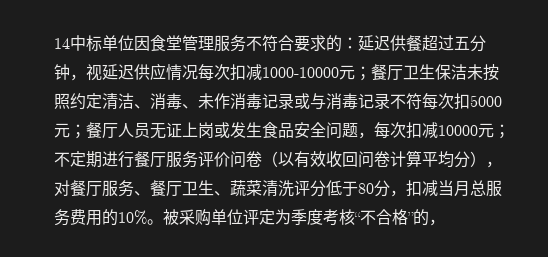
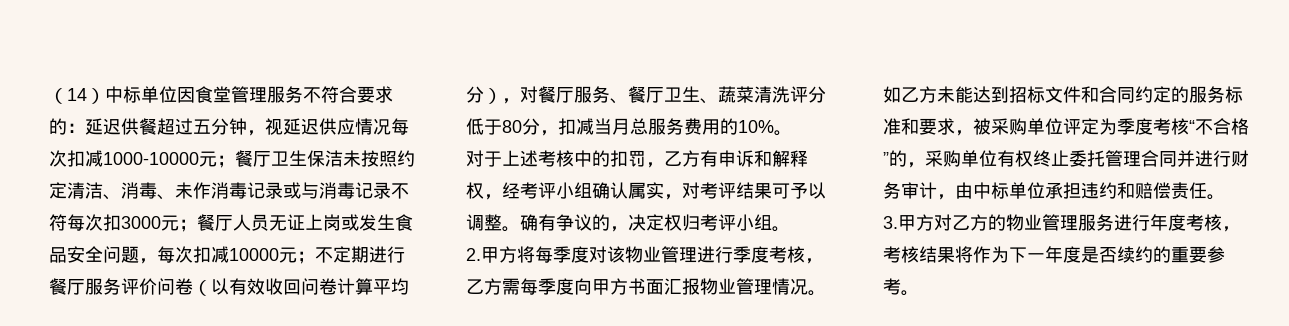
[54,38,70,49] 14 -> [49,88,105,104] （14）
[470,95,502,107] 5000 -> [121,216,161,229] 3000
(163, 222) none -> [466,150,808,168] [466,182,826,200] [466,214,790,232] [466,246,823,264] [466,278,826,296] [883,86,1243,103] [883,118,973,136] // 对于上述考核中的扣罚，乙方有申诉和解释权，经考评小组确认属实，对考评结果可予以调整。确有争议的，决定权归考评小组。 // 2.甲方将每季度对该物业管理进行季度考核，乙方需每季度向甲方书面汇报物业管理情况。如乙方未能达到招标文件和合同约定的服务标准和要求，
(445, 222) none -> [925,150,1249,167] [883,182,1225,200] [883,214,1240,232] [883,246,1225,263] [883,278,919,296] 采购单位有权终止委托管理合同并进行财务审计，由中标单位承担违约和赔偿责任。 // 3.甲方对乙方的物业管理服务进行年度考核，考核结果将作为下一年度是否续约的重要参考。

